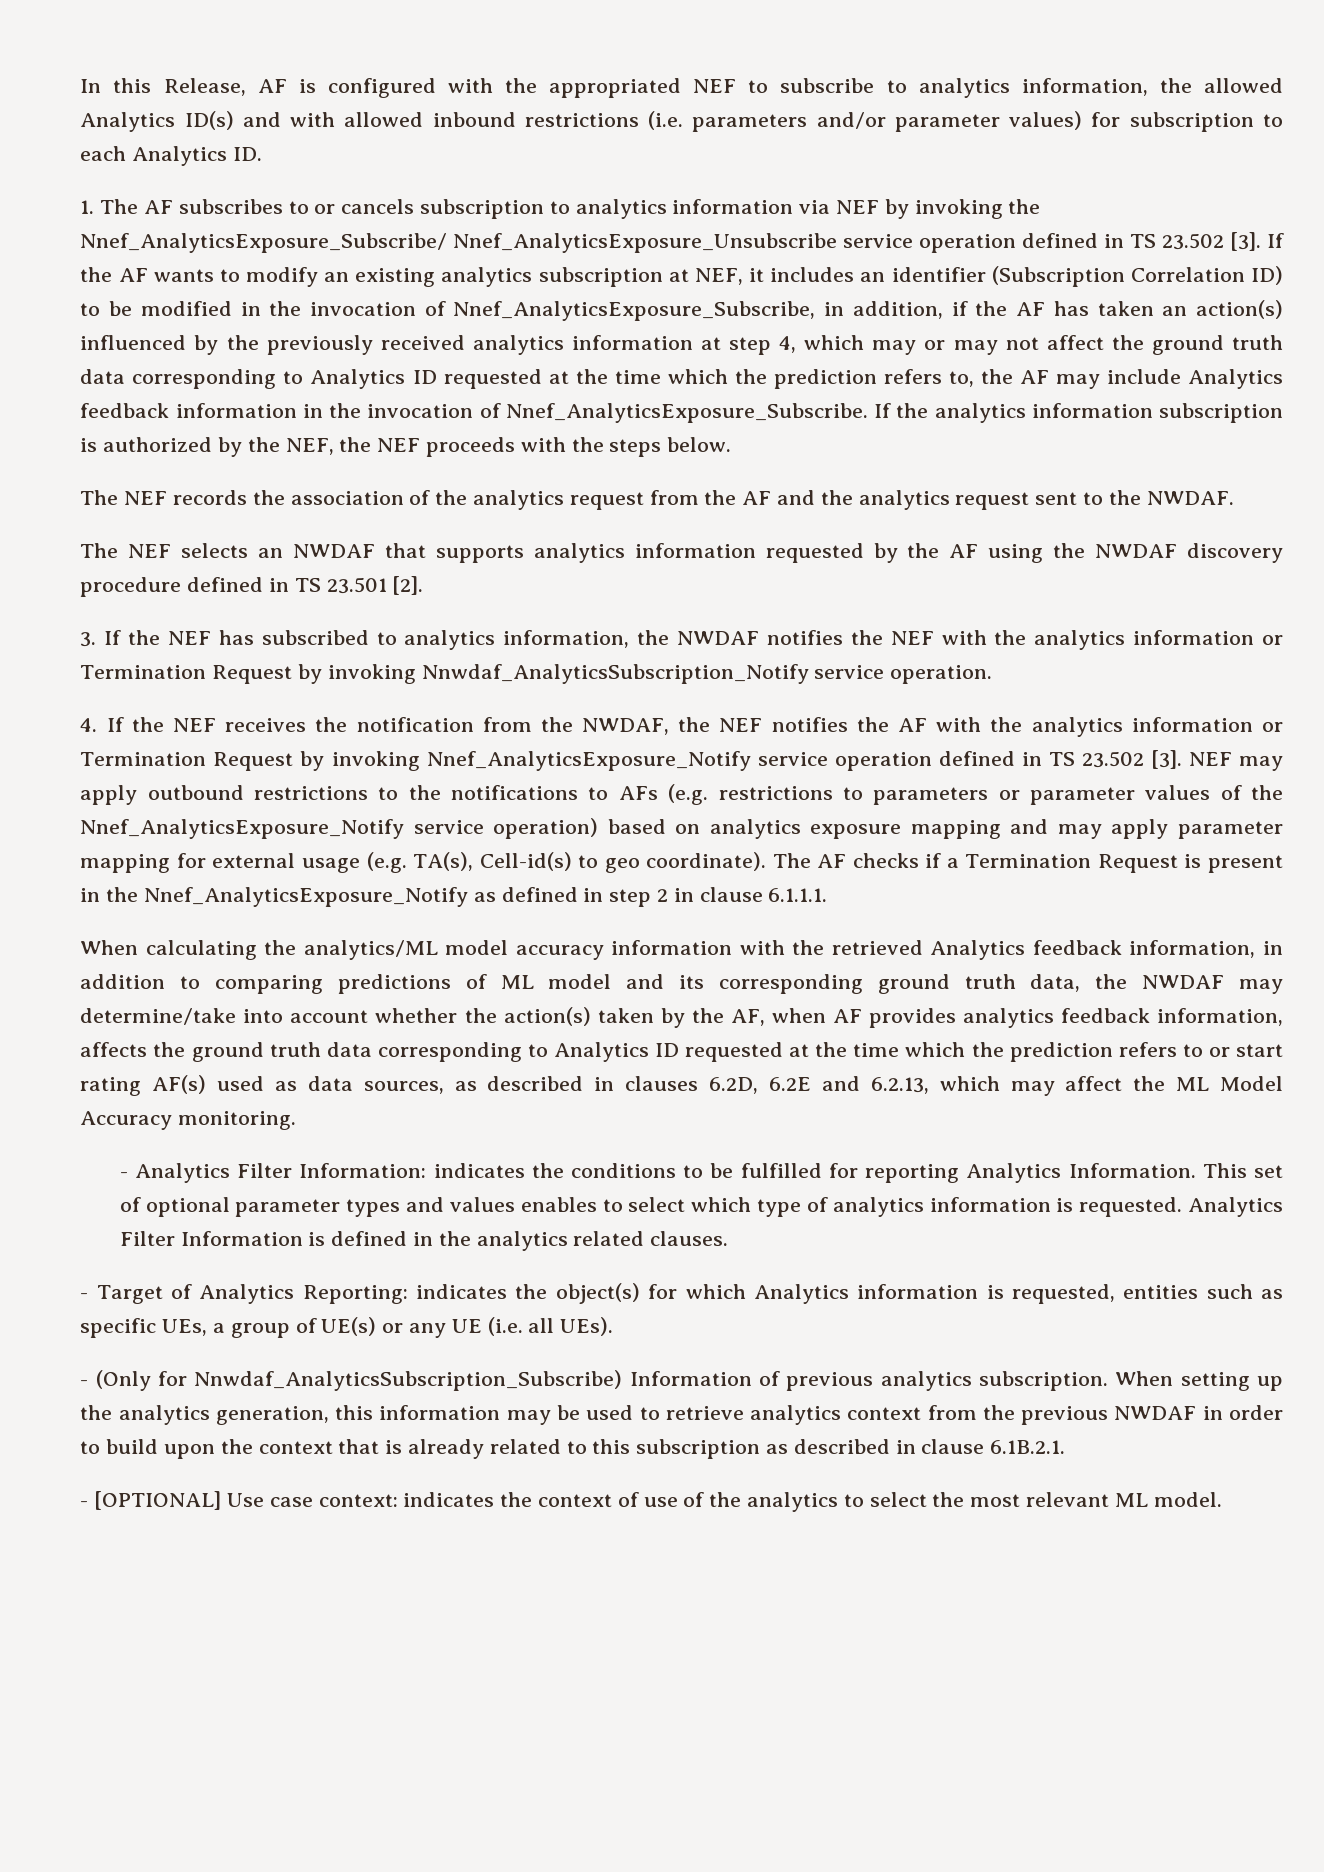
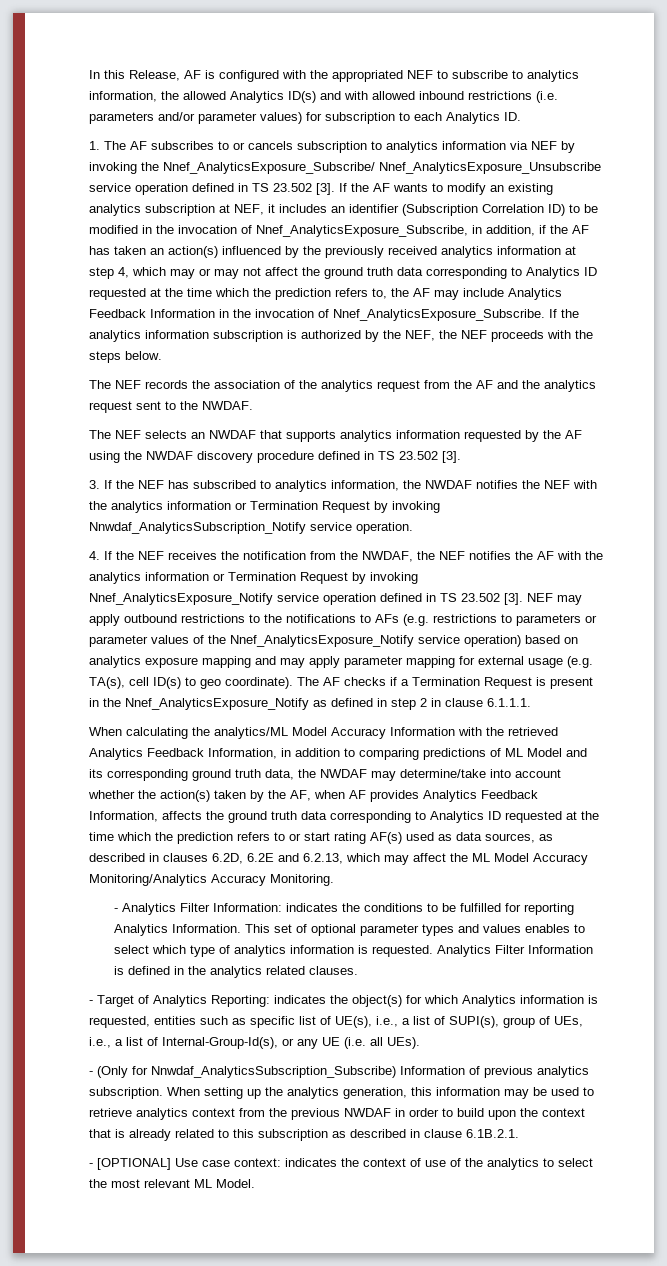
[80,403,297,418] feedback information -> [88,309,215,318] Feedback Information
[326,576,424,595] 23.501 [2]. -> [398,451,461,463] 23.502 [3].
[479,852,572,871] Cell-id(s) -> [128,677,181,689] cell ID(s)
[445,940,733,960] model accuracy information -> [291,727,455,739] Model Accuracy Information
[1032,940,1256,958] feedback information, -> [146,748,277,759] Feedback Information,
[548,974,612,989] model -> [526,748,562,757] Model
[962,1008,1283,1028] analytics feedback information, -> [422,790,538,802] [88,811,158,822] Analytics Feedback Information,
[178,1111,297,1130] monitoring. -> [88,874,334,886] Monitoring/Analytics Accuracy Monitoring.
[162,1317,377,1338] UEs, a group of UE(s) -> [298,1016,583,1028] [88,1037,278,1049] list of UE(s), i.e., a list of SUPI(s), group of UEs, i.e., a list of Internal-Group-Id(s),
[1153,1492,1222,1507] model. -> [215,1179,255,1188] Model.

